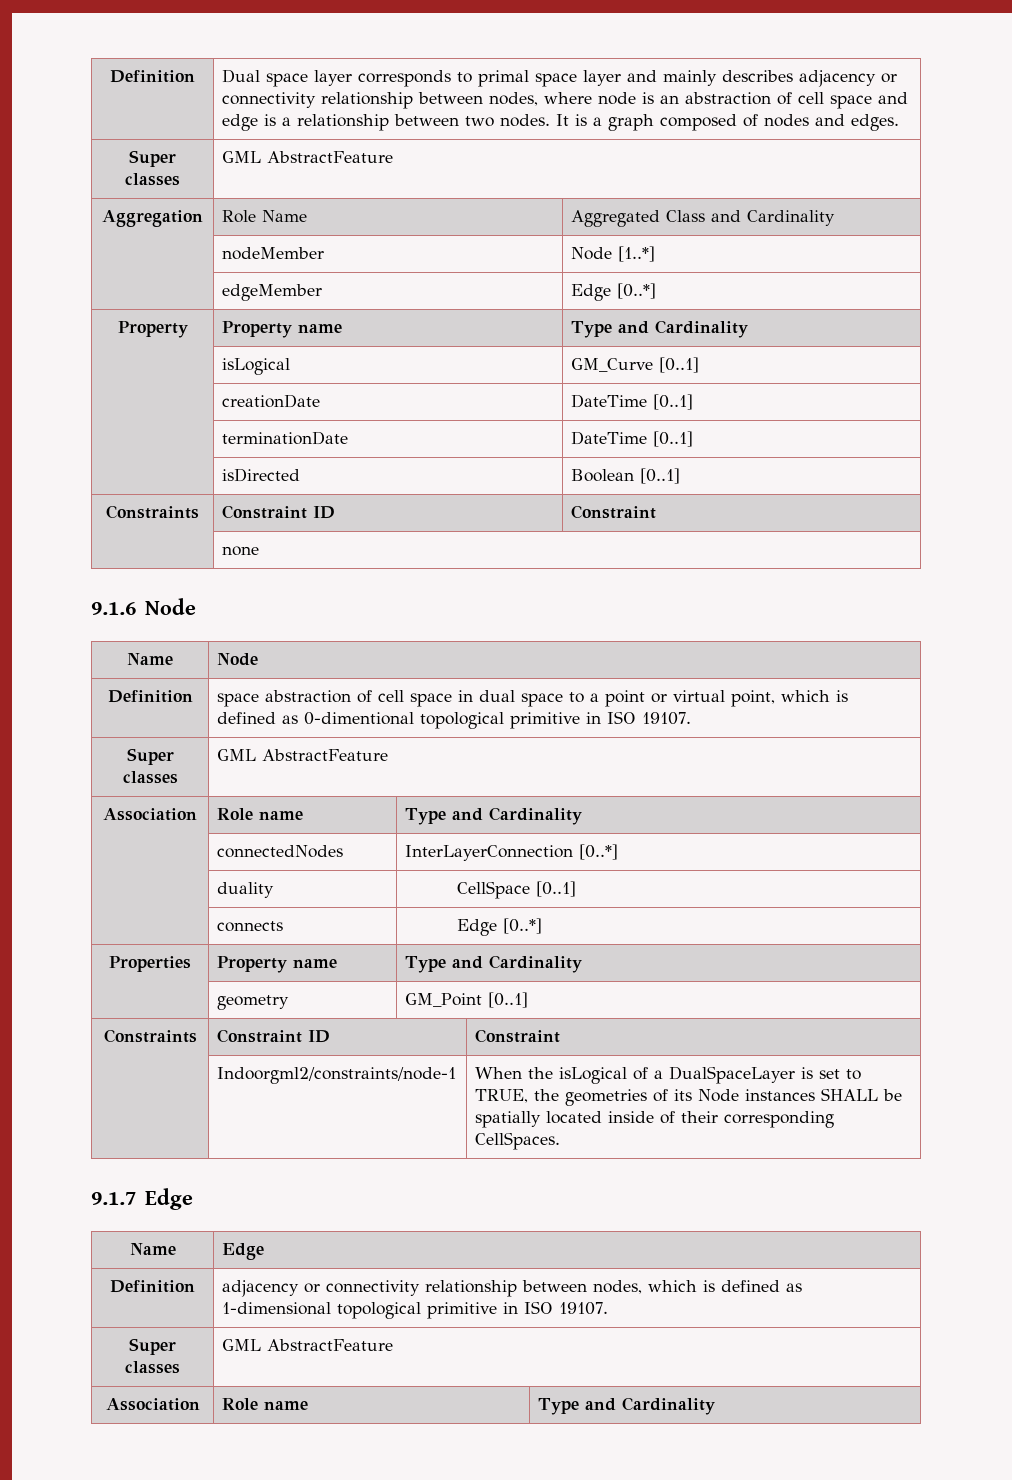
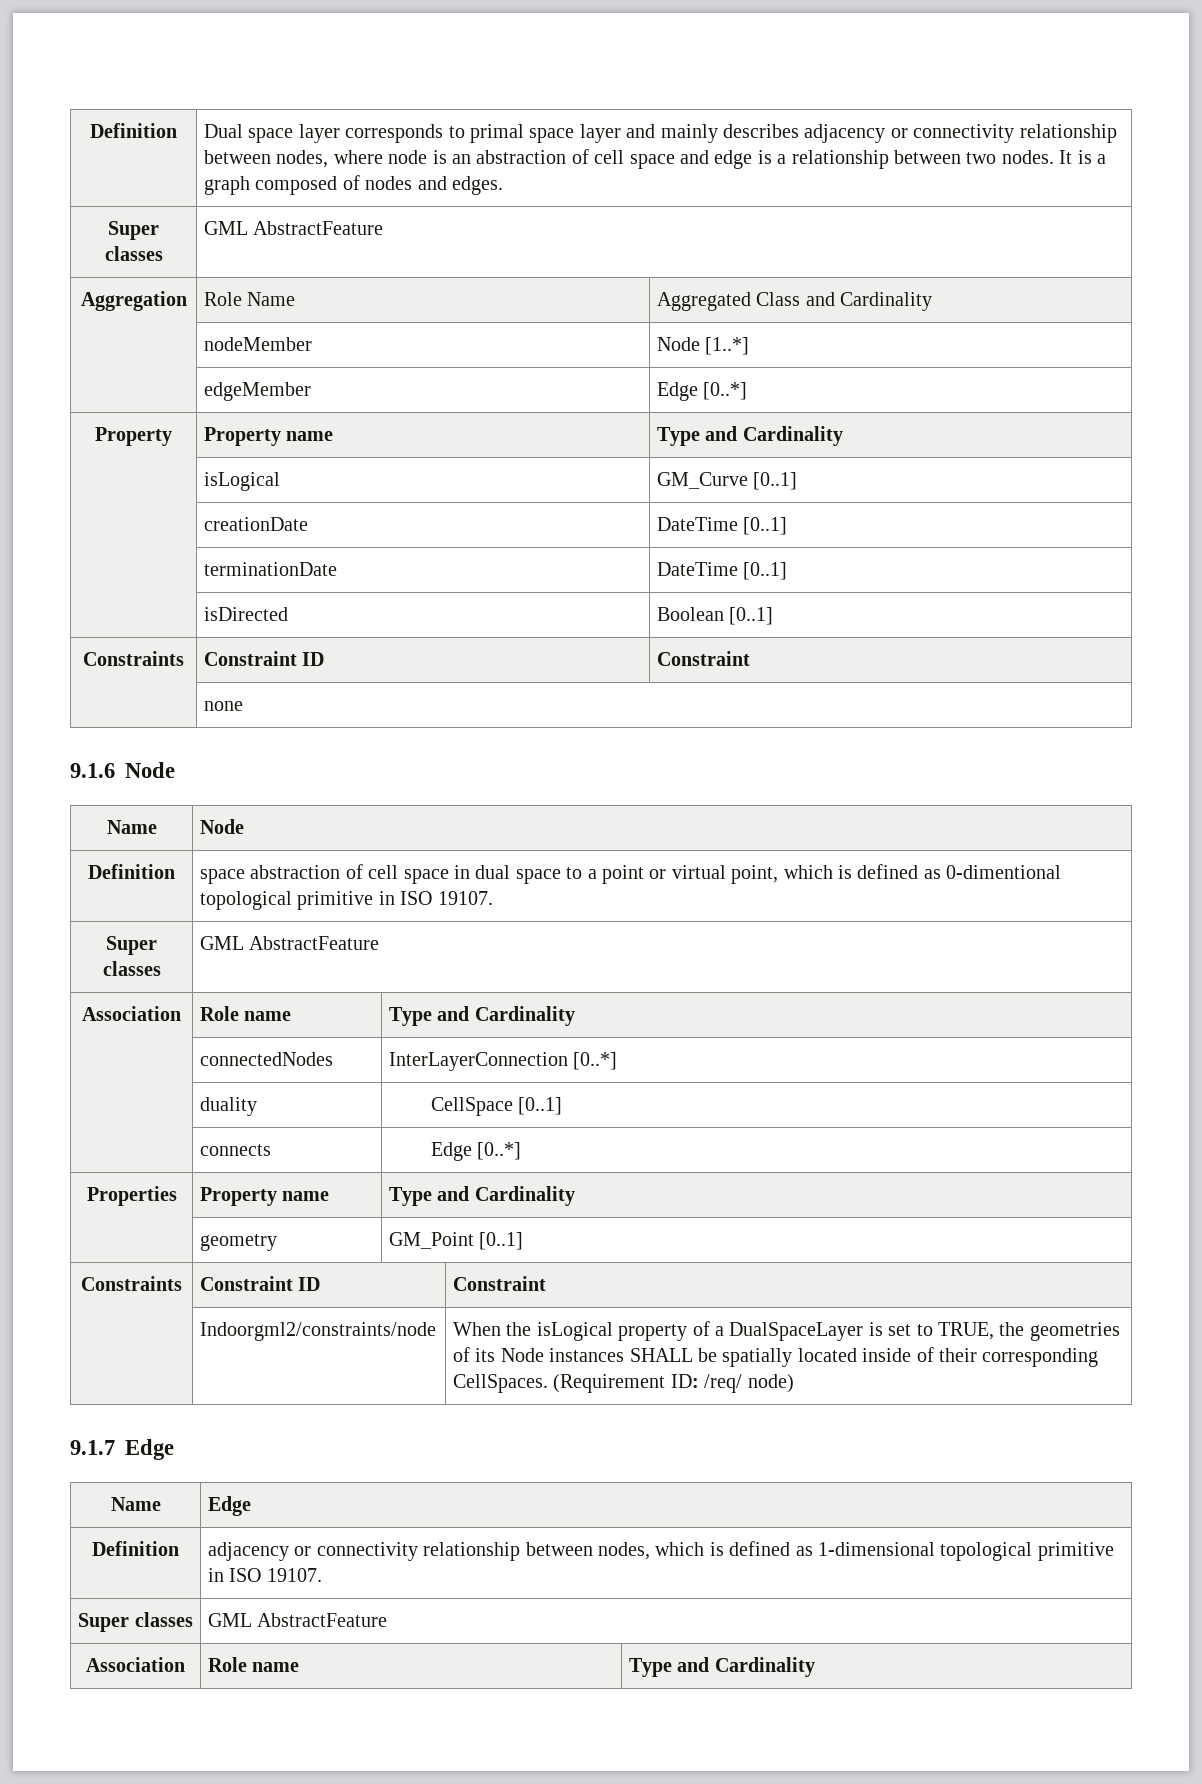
[217,1067,457,1084] Indoorgml2/constraints/node-1 -> [200,1322,437,1341] Indoorgml2/constraints/node
(628, 1075) none -> [618,1324,688,1341] property
(561, 1141) none -> [553,1374,794,1393] (Requirement ID: /req/ node)

